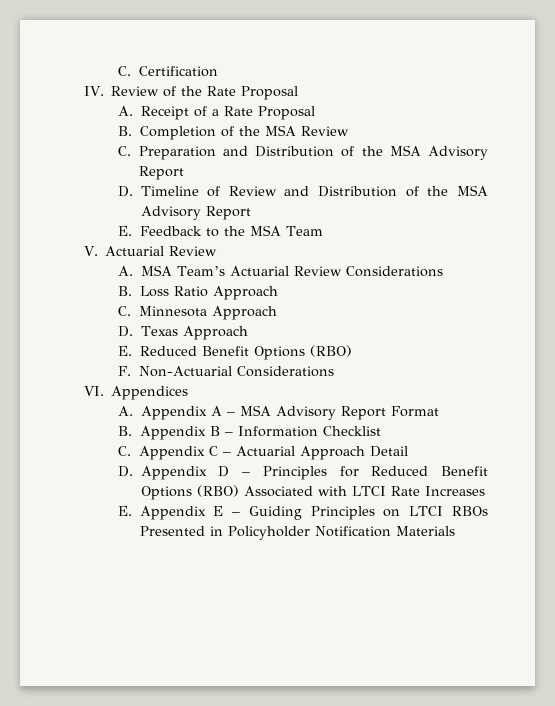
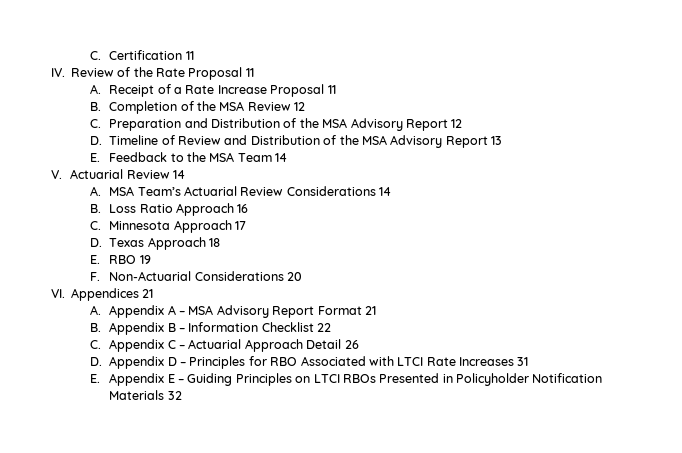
(218, 71) none -> [185,51,194,60] 11
(299, 93) none -> [245,68,254,77] 11
[257,106,315,120] Proposal -> [217,84,336,97] Increase Proposal 11
(349, 131) none -> [294,102,306,111] 12
(184, 173) none -> [451,119,463,128] 12
(251, 213) none -> [491,136,503,145] 13
(323, 231) none -> [275,153,288,162] 14
(218, 251) none -> [172,170,185,179] 14
(443, 271) none -> [379,187,392,196] 14
(278, 293) none -> [237,204,249,213] 16
(277, 313) none -> [235,221,247,230] 17
[118,345,352,360] // E. Reduced Benefit Options (RBO) -> [209,238,221,247] [89,255,151,264] 18 // E. RBO 19
(334, 371) none -> [287,272,303,281] 20
(189, 393) none -> [142,289,154,298] 21
(439, 411) none -> [364,306,376,315] 21
(381, 431) none -> [317,323,332,332] 22
(408, 451) none -> [344,340,359,349] 26
[371,466,488,476] [140,485,239,500] Reduced Benefit Options (RBO) -> [270,357,298,366] RBO
(485, 491) none -> [517,357,529,366] 31
(455, 531) none -> [167,391,182,400] 32

